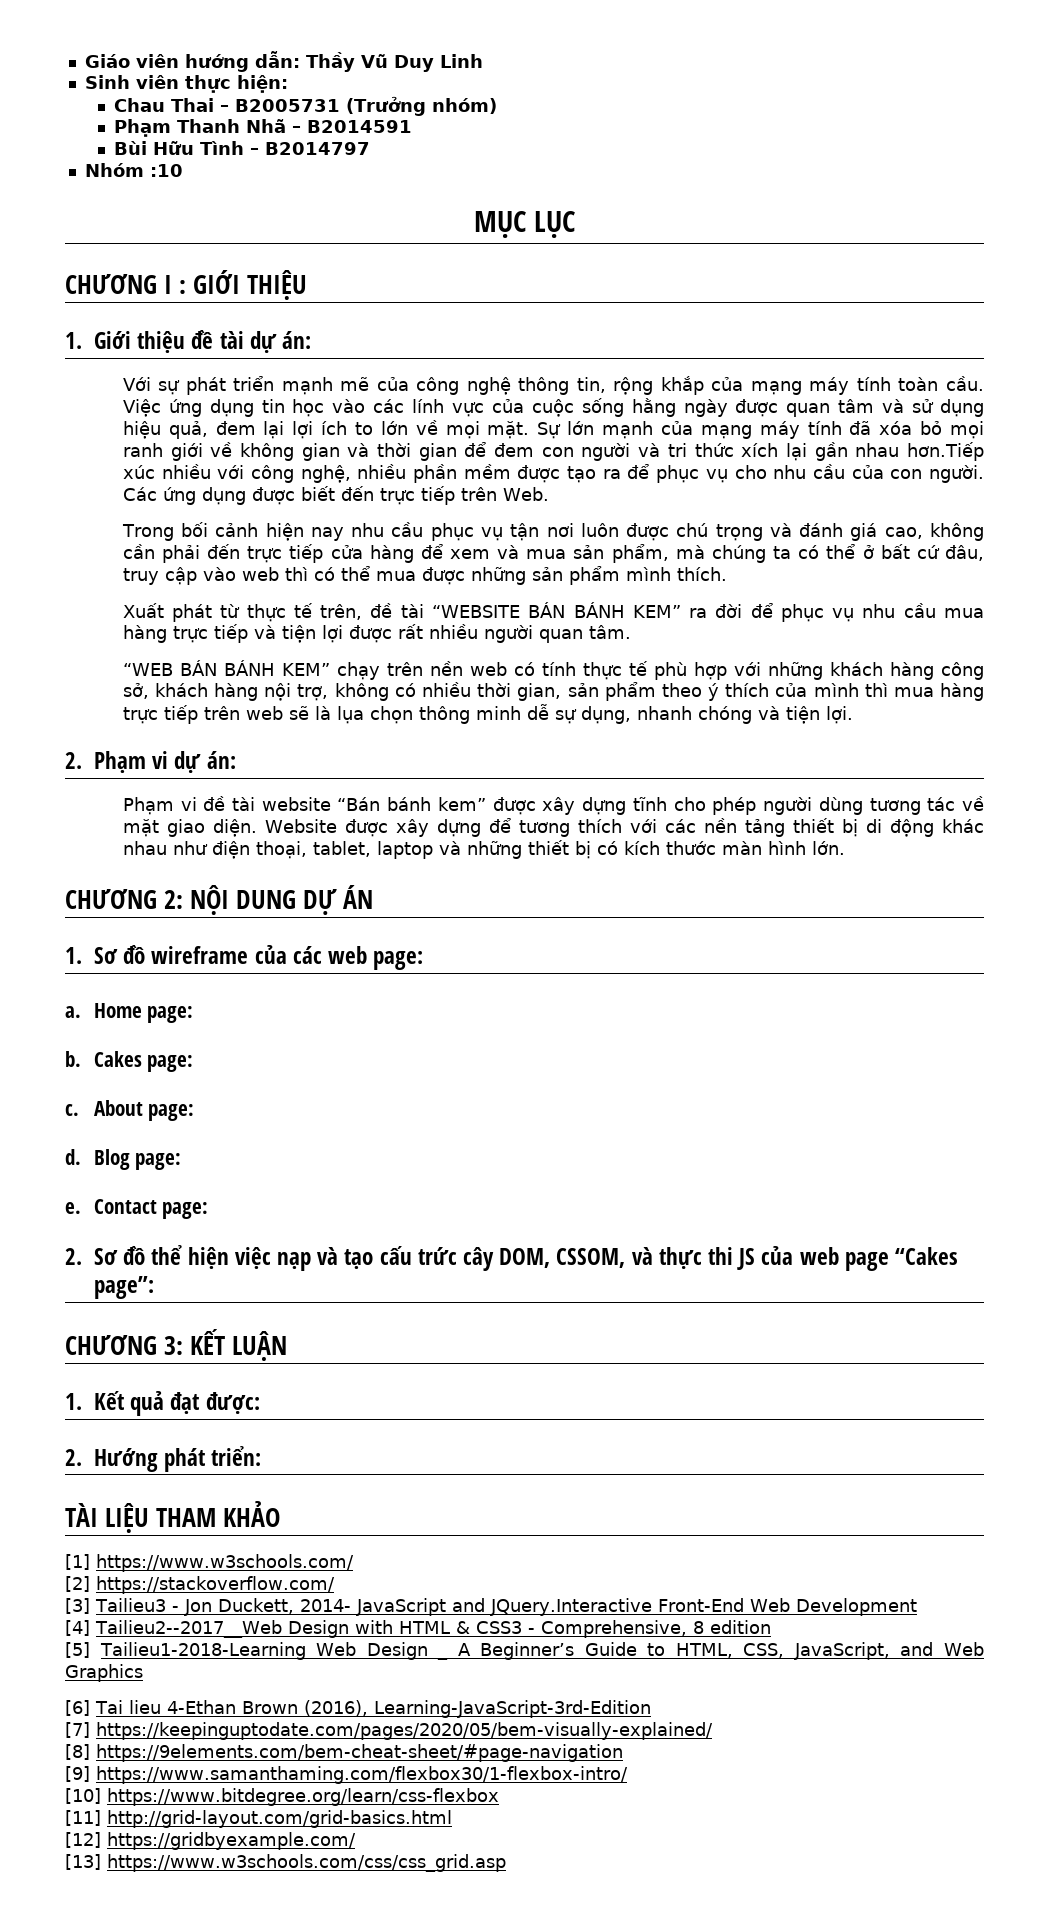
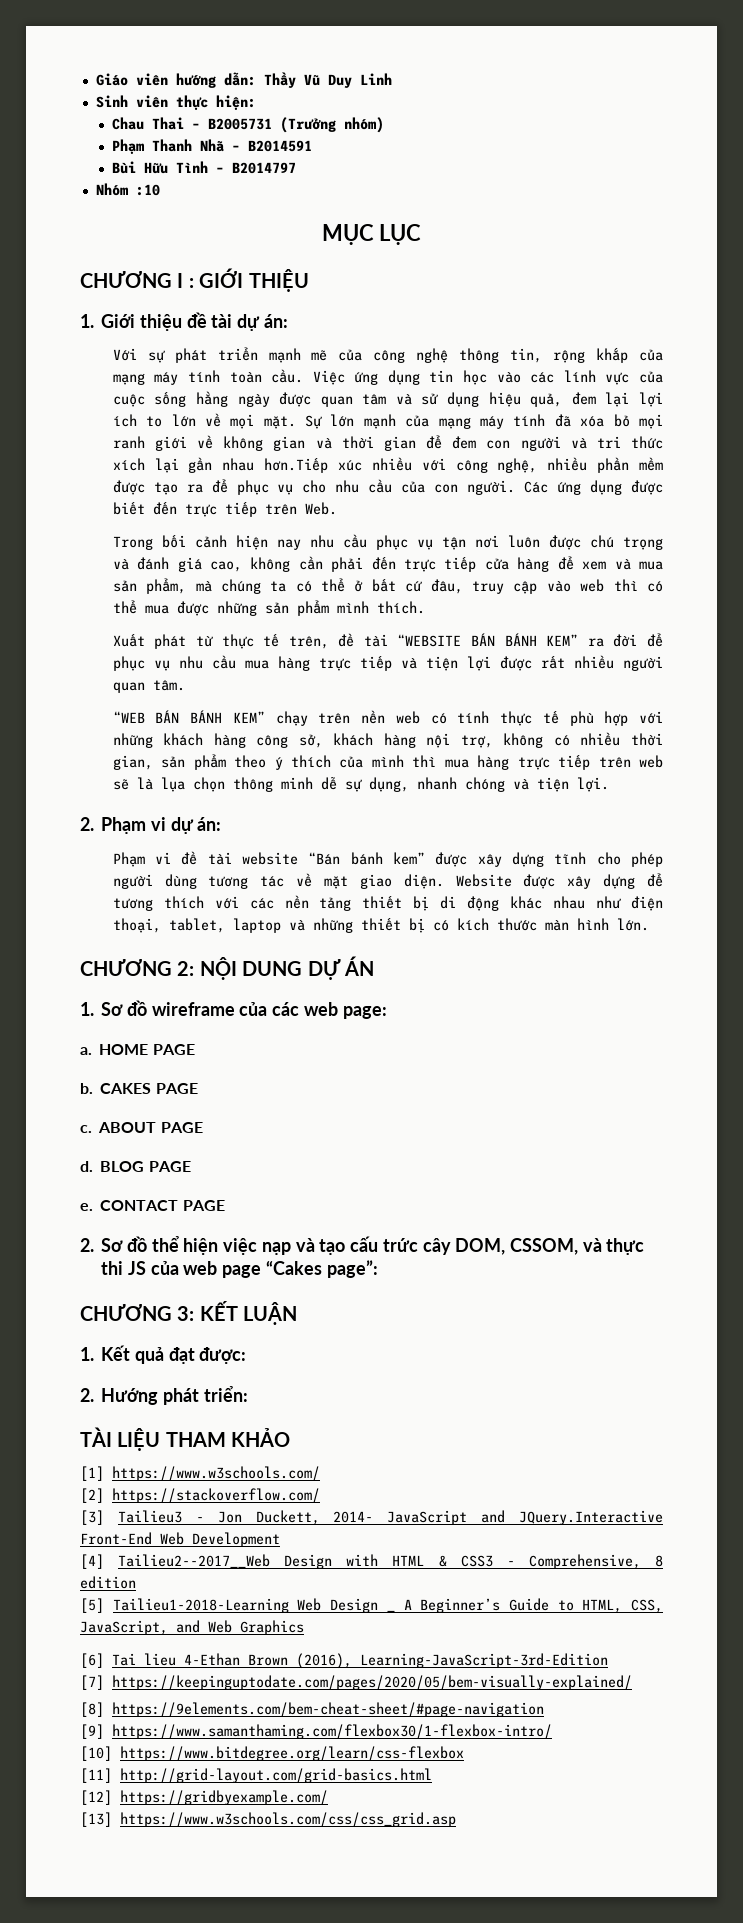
[93,1003,194,1023] Home page: -> [99,1044,195,1055] HOME PAGE
[93,1051,194,1072] Cakes page: -> [100,1083,198,1094] CAKES PAGE
[93,1100,195,1121] About page: -> [98,1122,203,1133] ABOUT PAGE
[93,1149,182,1170] Blog page: -> [100,1161,191,1172] BLOG PAGE
[93,1199,209,1219] Contact page: -> [100,1200,225,1211] CONTACT PAGE

